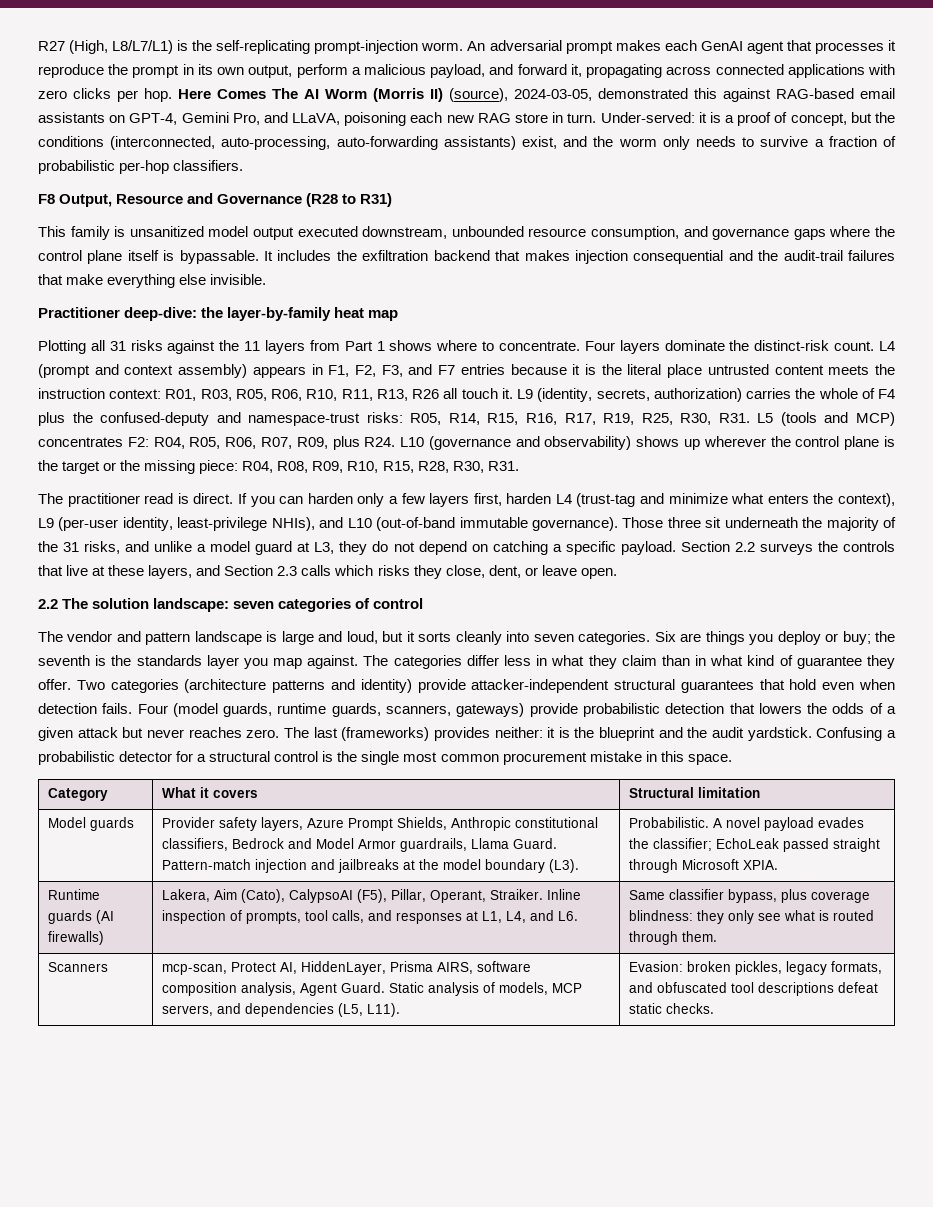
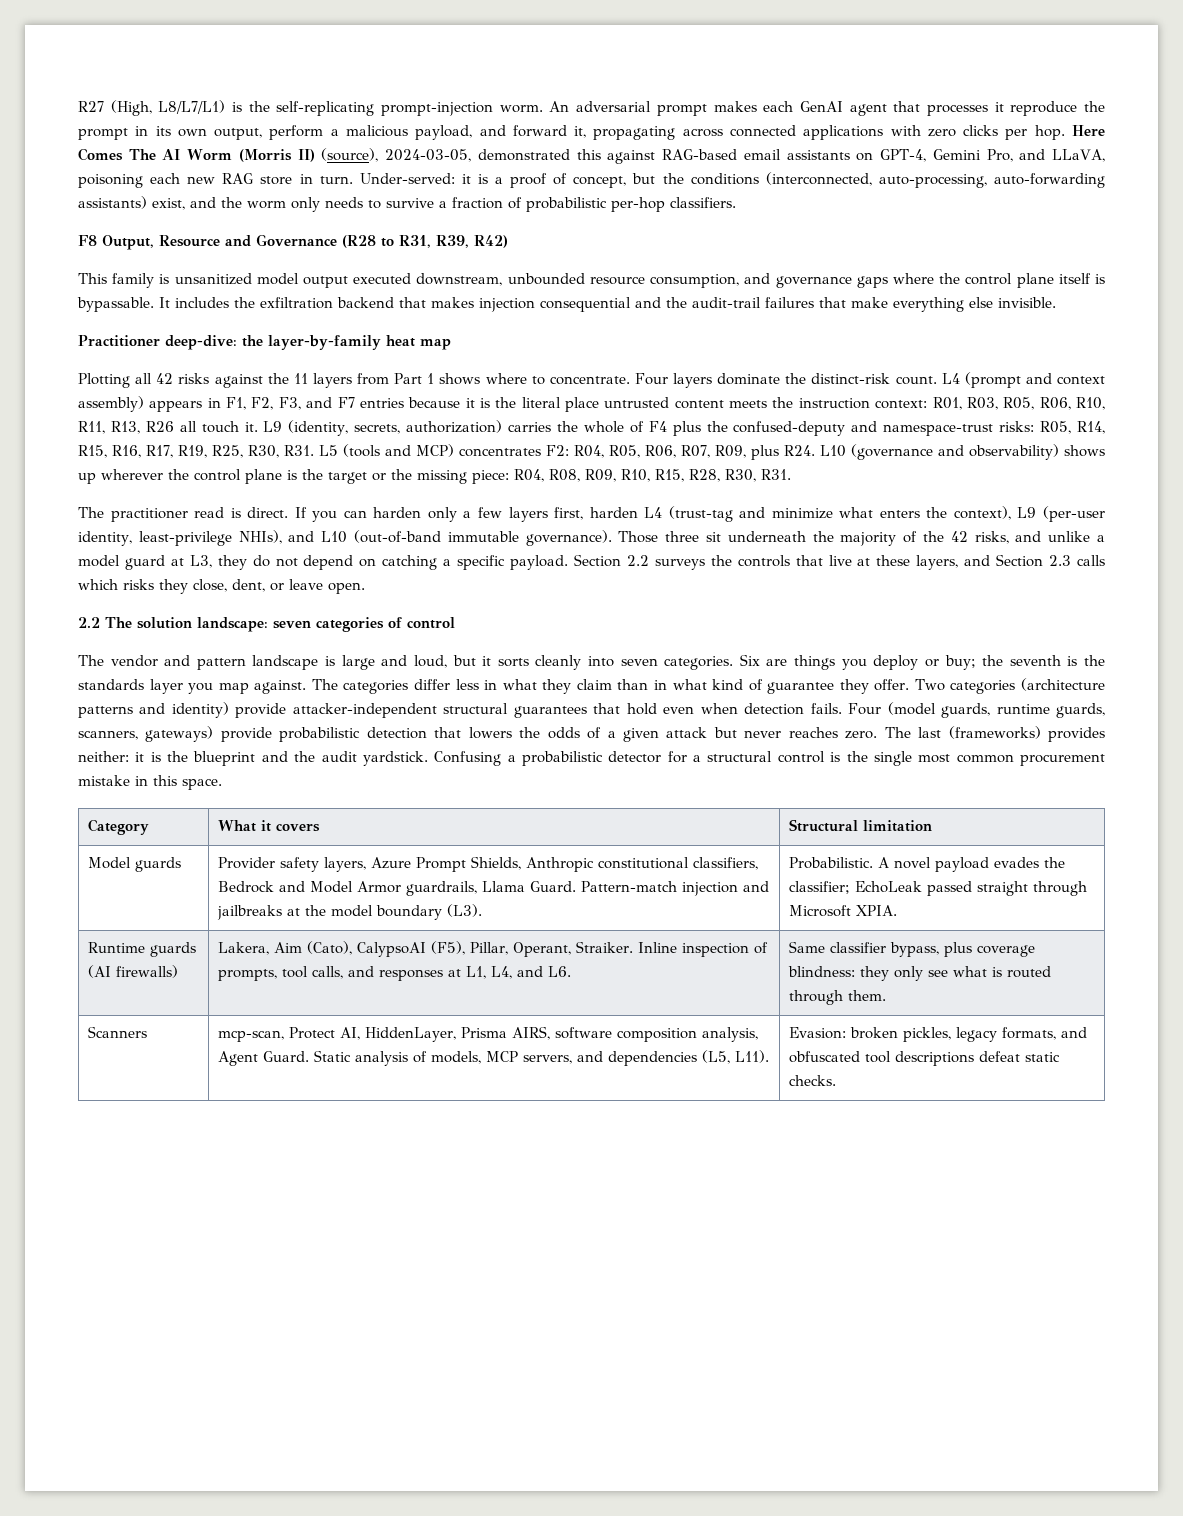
[360,193,393,207] R31) -> [399,235,508,248] R31, R39, R42)
[109,341,126,351] 31 -> [156,373,174,384] 42
[63,542,80,552] 31 -> [950,531,968,542] 42

